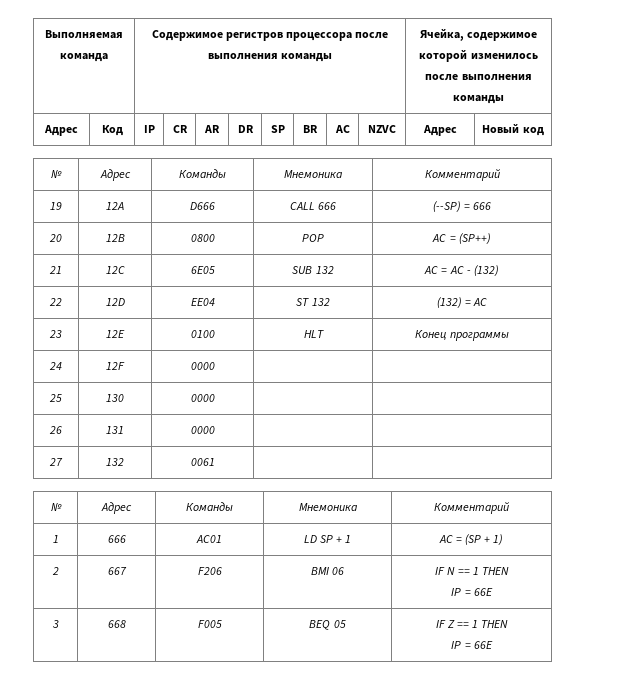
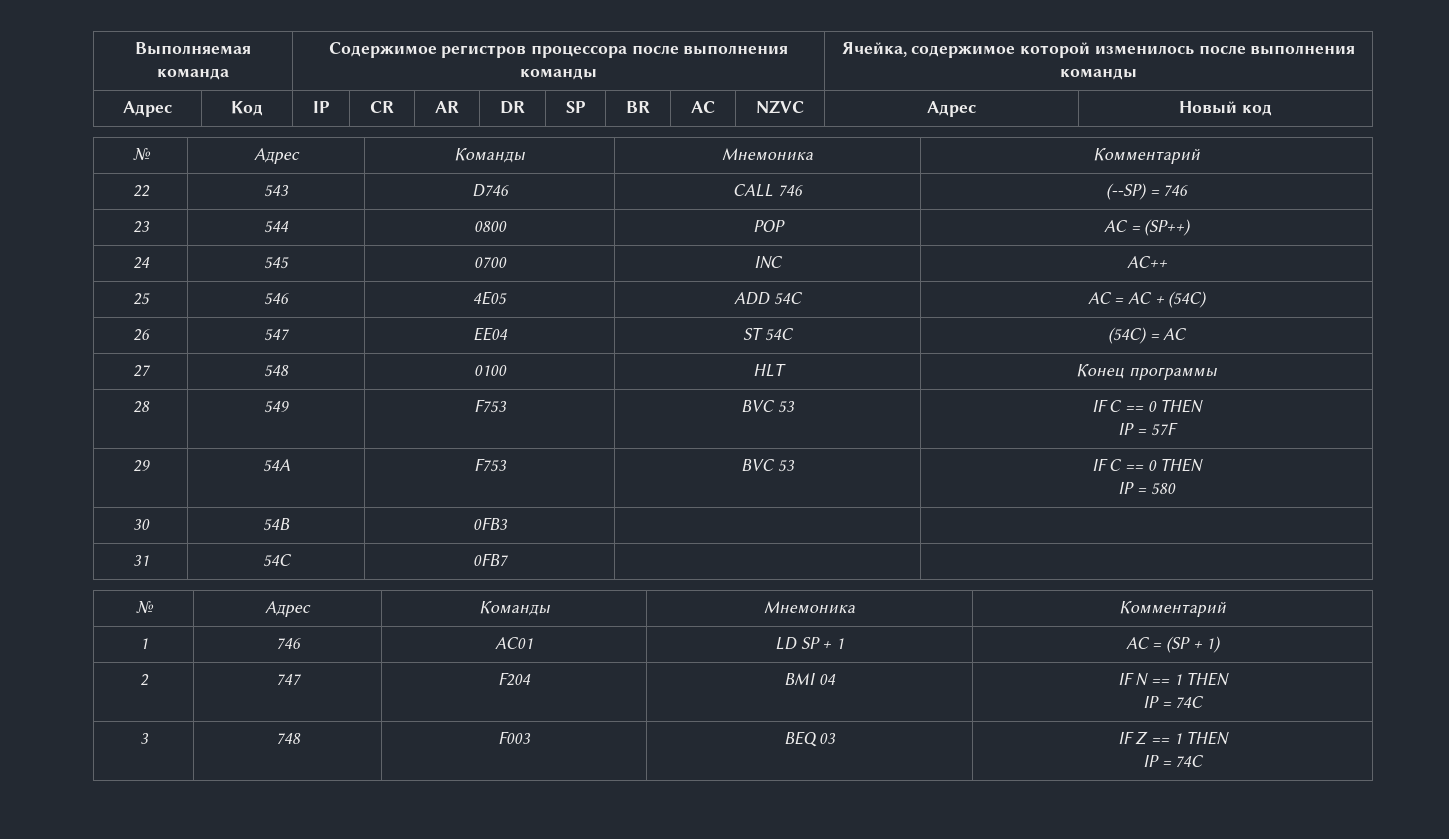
[50,202,62,210] [106,202,124,210] [190,202,215,210] 19 | 12A | D666 -> [132,185,150,197] [264,185,289,197] [471,184,509,197] 22 | 543 | D746
[318,202,337,210] 666 -> [777,185,803,196] 746
[473,202,492,210] [49,234,62,242] [105,234,125,242] 666 // 20 | 12B -> [1163,185,1189,196] [132,221,150,233] [264,221,289,233] 746 // 23 | 544
[49,266,62,274] [105,266,125,274] [190,266,215,274] [292,266,334,274] 21 | 12C | 6E05 | SUB 132 -> [132,257,150,269] [264,257,289,269] [473,257,507,268] [754,256,783,269] [1126,256,1168,268] [132,293,150,305] [264,293,289,305] [473,291,508,305] [734,292,803,305] 24 | 545 | 0700 | INC | AC++ // 25 | 546 | 4E05 | ADD 54C
[466,265,499,276] [49,298,62,306] [105,298,125,306] - (132) // 22 | 12D -> [1154,291,1208,308] [132,329,150,341] [264,329,290,341] + (54C) // 26 | 547
[311,298,330,306] [436,297,462,308] 132 | (132) -> [764,328,794,341] [1107,327,1147,344] 54C | (54C)
[49,330,62,338] [106,330,125,338] 23 | 12E -> [132,365,151,377] [264,365,289,377] 27 | 548
[49,362,62,370] [106,362,125,370] [190,362,215,370] [49,394,62,402] [106,394,124,402] [190,394,215,402] [49,426,62,434] [106,426,124,434] [190,426,215,434] [49,458,63,466] [106,458,124,466] [190,458,215,466] 24 | 12F | 0000 | | // 25 | 130 | 0000 | | // 26 | 131 | 0000 | | // 27 | 132 | 0061 -> [132,401,150,413] [264,401,289,413] [473,399,507,413] [741,400,795,413] [1091,399,1204,413] [1118,422,1178,436] [132,460,150,472] [262,459,290,472] [473,458,507,472] [741,459,795,472] [1091,458,1204,472] [1118,482,1176,495] [132,519,150,530] [263,518,290,531] [472,517,508,530] [132,555,149,566] [262,554,292,567] [472,553,509,566] 28 | 549 | F753 | BVC 53 | IF C == 0 THEN // IP = 57F // 29 | 54A | F753 | BVC 53 | IF C == 0 THEN // IP = 580 // 30 | 54B | 0FB3 | | // 31 | 54C | 0FB7
[107,535,126,543] 666 -> [275,638,301,649] 746
[107,567,127,575] [197,567,222,575] 667 | F206 -> [275,674,302,685] [498,672,531,686] 747 | F204
[332,567,345,575] 06 -> [818,674,836,685] 04
[473,588,493,596] 66E -> [1175,696,1205,708] 74C
[107,620,126,628] [197,620,222,628] 668 | F005 -> [275,733,301,744] [498,731,531,744] 748 | F003
[333,620,346,628] 05 -> [819,733,837,744] 03
[473,641,493,649] 66E -> [1175,755,1205,767] 74C

